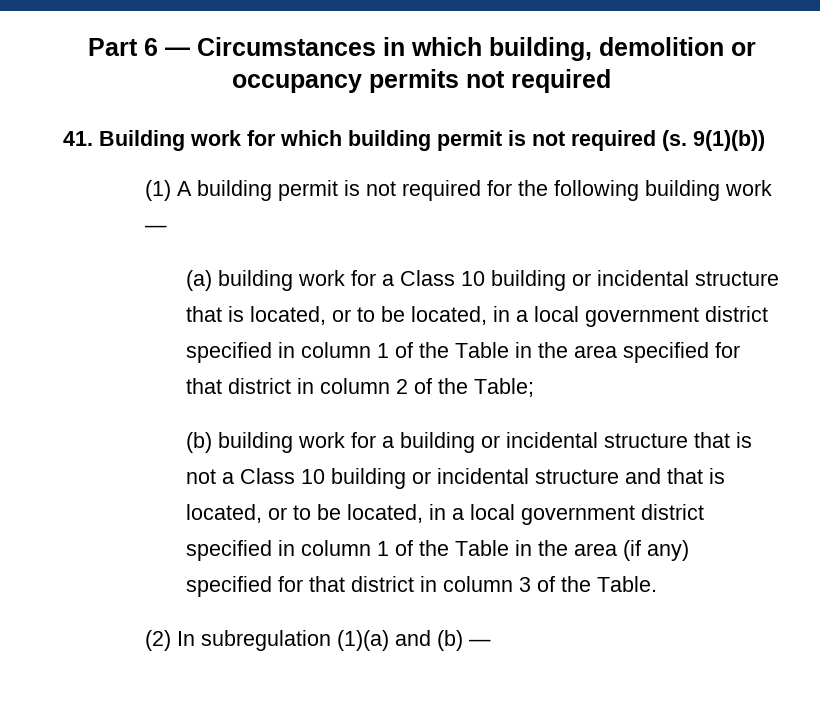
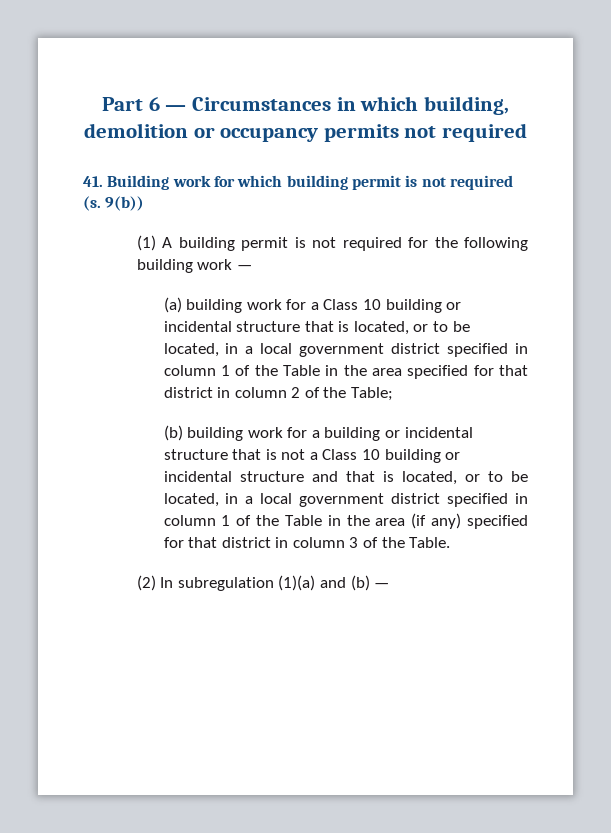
[693,130,765,151] 9(1)(b)) -> [105,196,145,211] 9(b))

